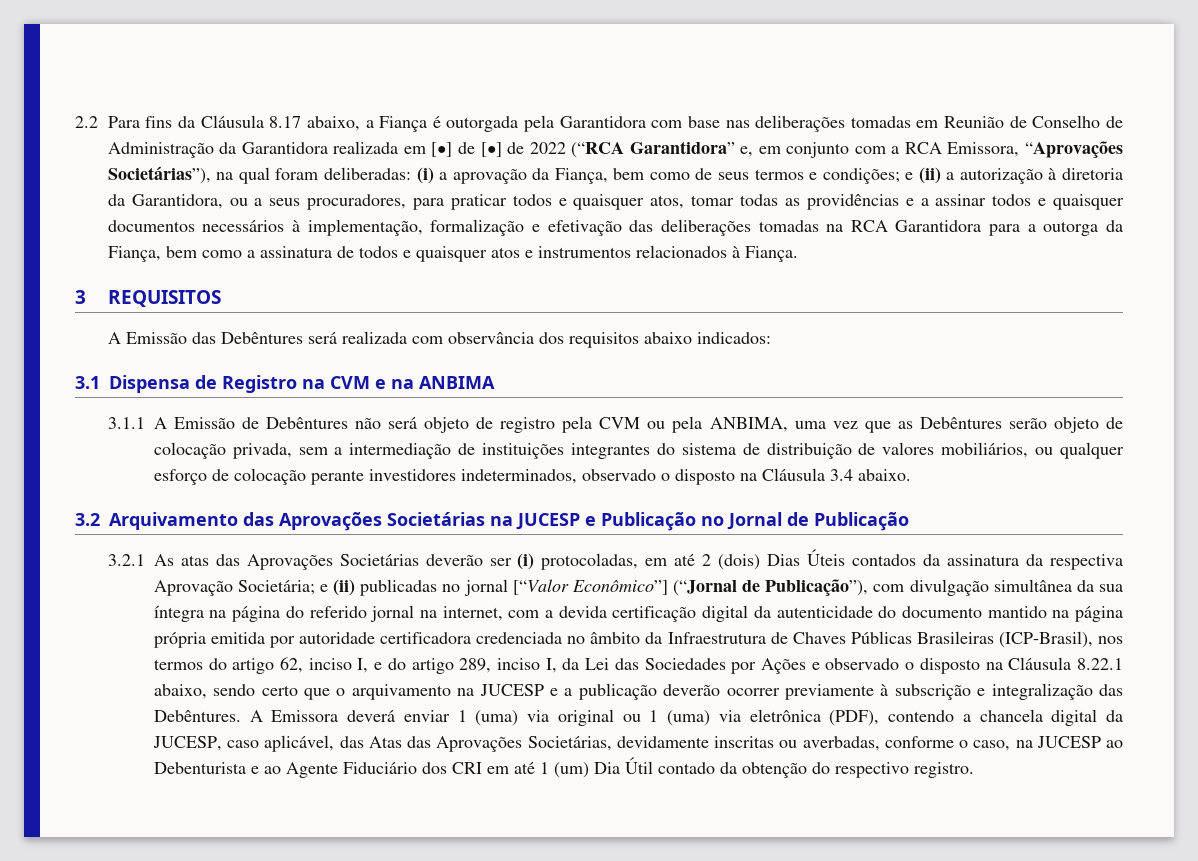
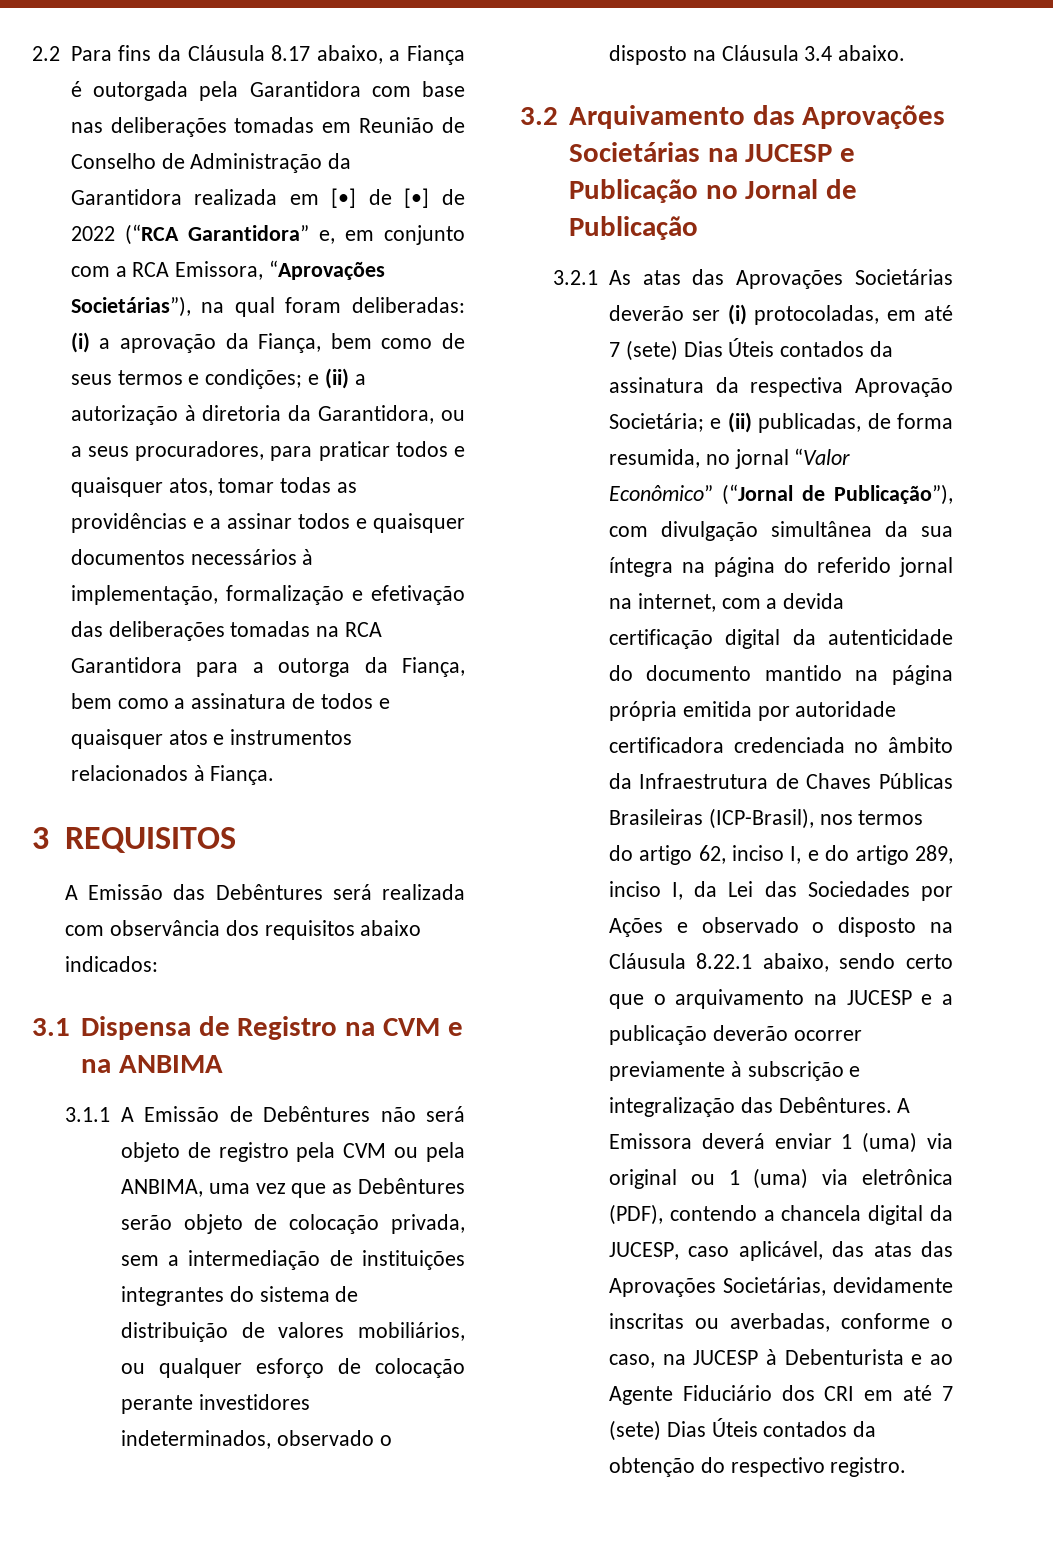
[702,554,761,570] 2 (dois) -> [608,340,678,361] 7 (sete)
[360,579,668,596] publicadas no jornal [“Valor Econômico”] -> [758,413,953,433] [608,448,851,469] [608,485,713,501] publicadas, de forma resumida, no jornal “Valor Econômico”
[368,736,402,748] Atas -> [873,1242,912,1257] atas
[1106,740,1124,748] ao -> [765,1349,777,1365] à
[539,757,715,778] 1 (um) Dia Útil contado -> [942,1386,953,1401] [608,1418,848,1441] 7 (sete) Dias Úteis contados

